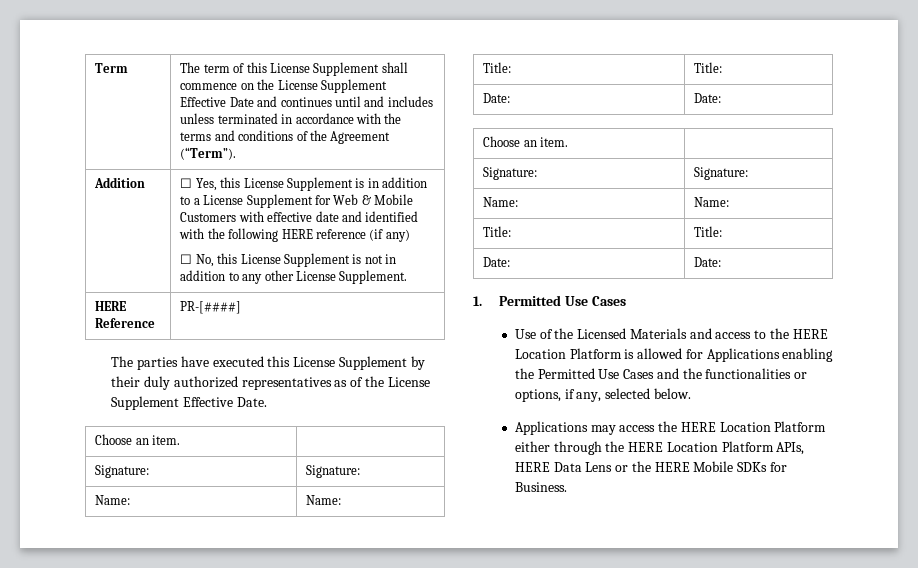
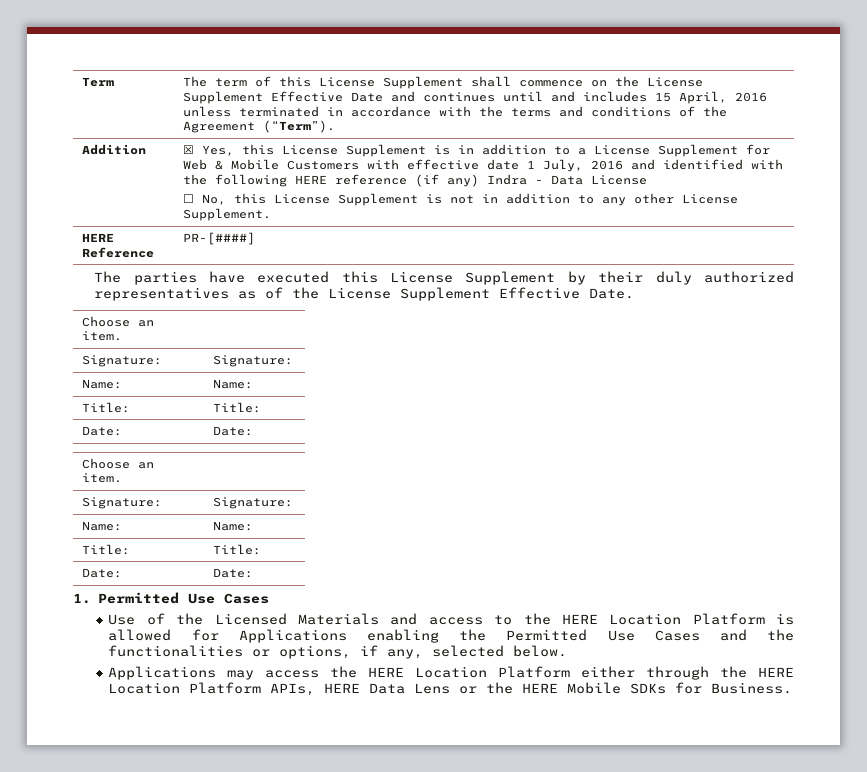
(433, 101) none -> [655,91,768,104] 15 April, 2016
[180,178,193,188] ☐ -> [183,145,195,154] ☒
(339, 216) none -> [527,159,624,172] 1 July, 2016
(410, 235) none -> [487,174,648,185] Indra - Data License

